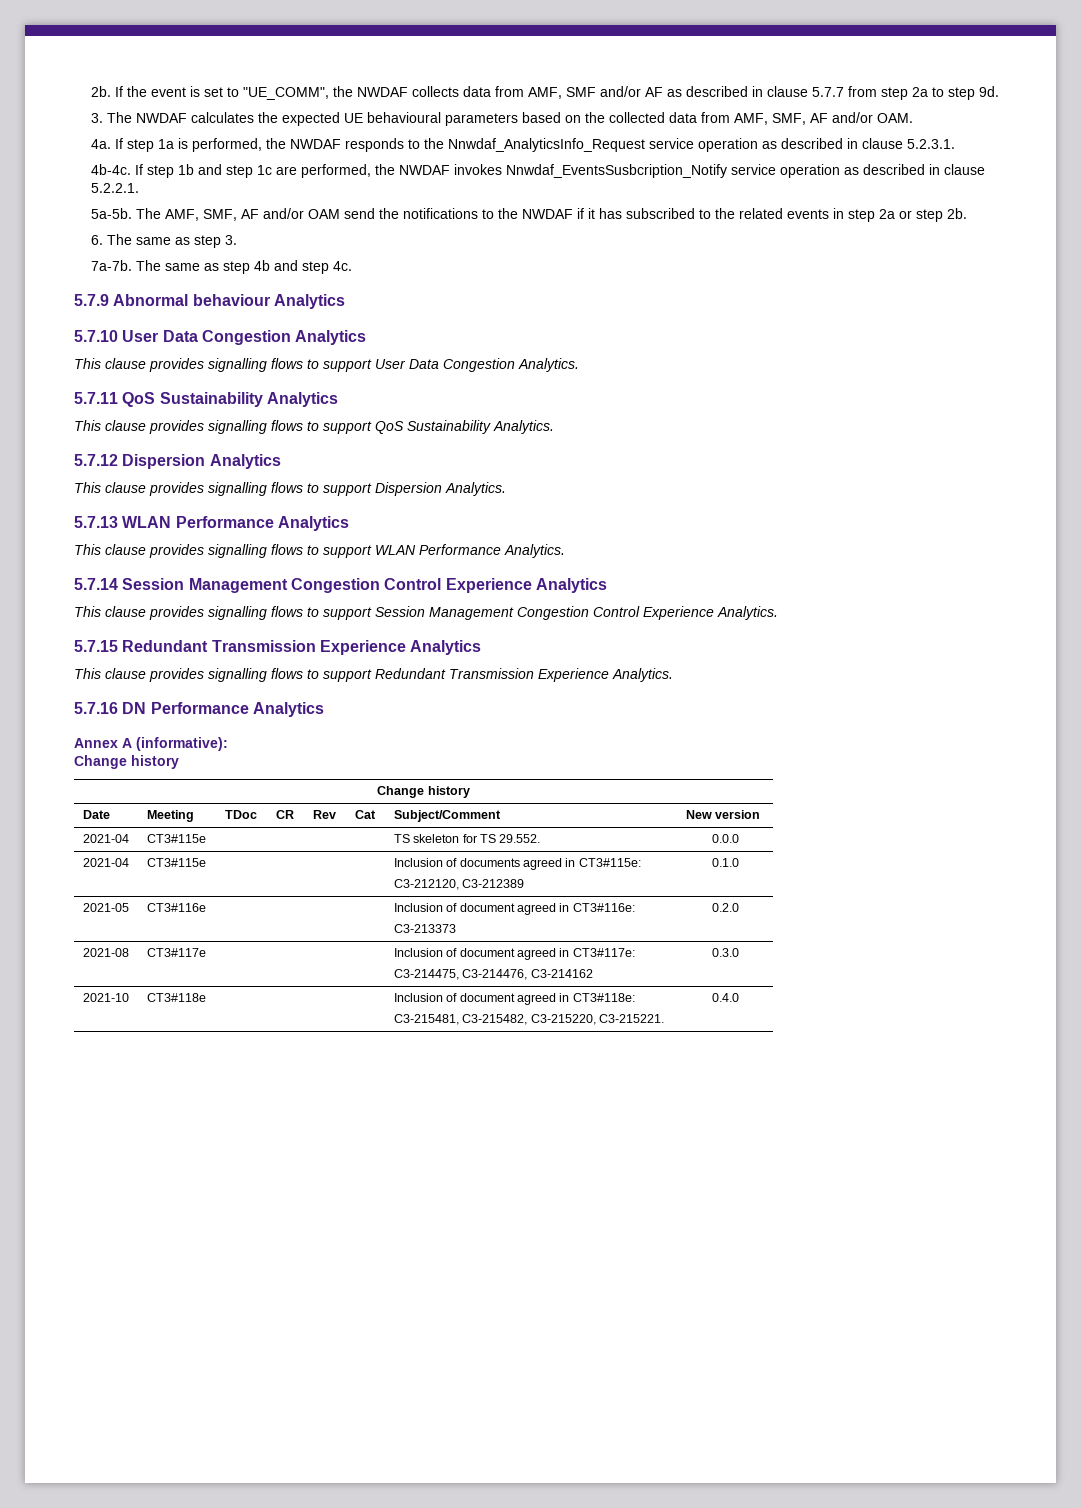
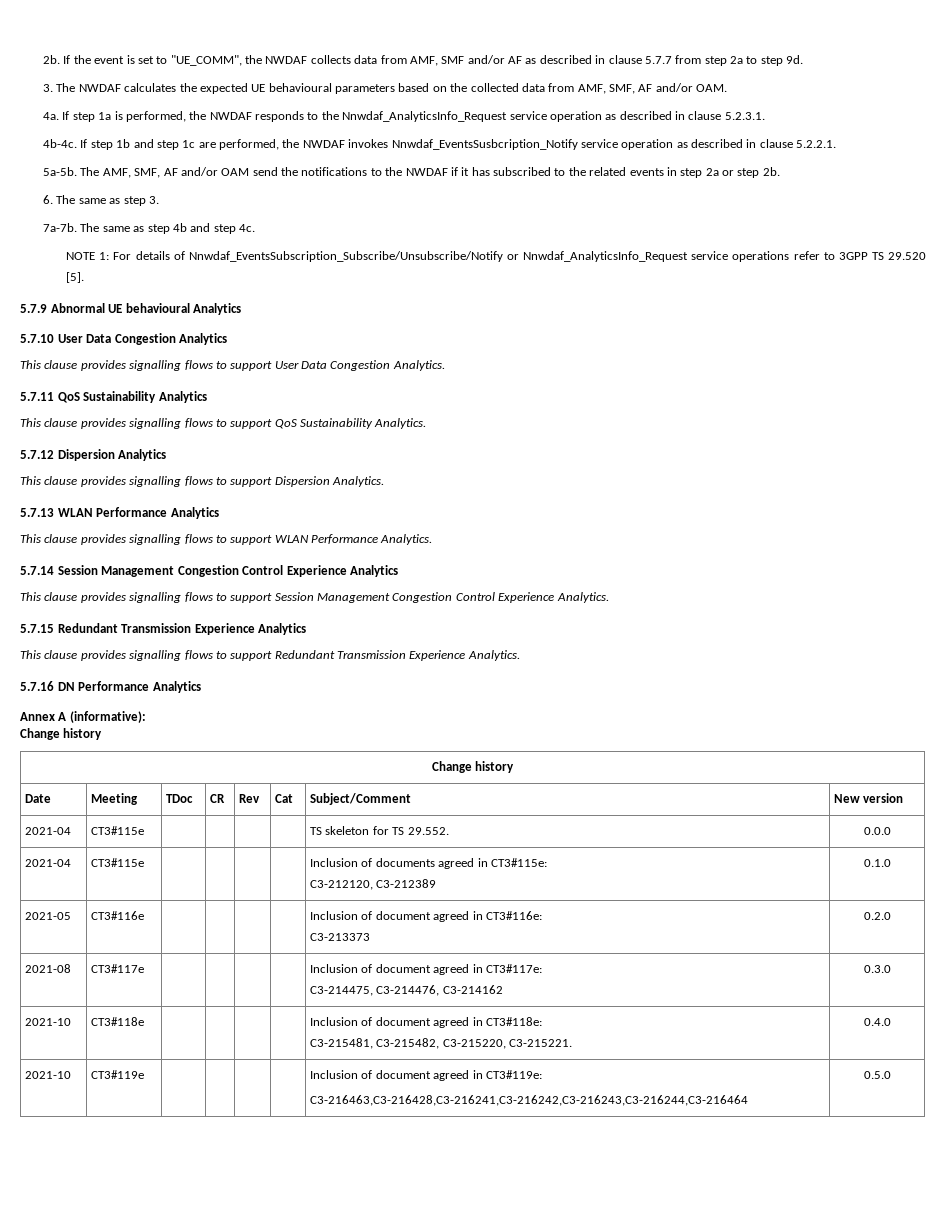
(353, 266) none -> [66,251,926,262] [66,272,85,283] // NOTE 1: For details of Nnwdaf_EventsSubscription_Subscribe/Unsubscribe/Notify or Nnwdaf_AnalyticsInfo_Request service operations refer to 3GPP TS 29.520 [5].
[192,294,270,306] behaviour -> [108,303,190,313] UE behavioural
(739, 997) none -> [25,1071,72,1079] [91,1070,145,1079] [310,1070,542,1081] [310,1095,749,1106] [863,1071,891,1079] // 2021-10 | CT3#119e | | | | | Inclusion of document agreed in CT3#119e: // C3-216463,C3-216428,C3-216241,C3-216242,C3-216243,C3-216244,C3-216464 | 0.5.0

